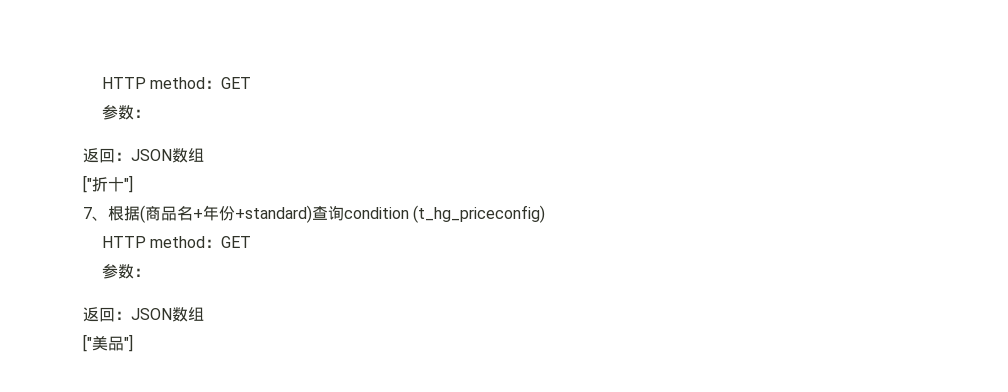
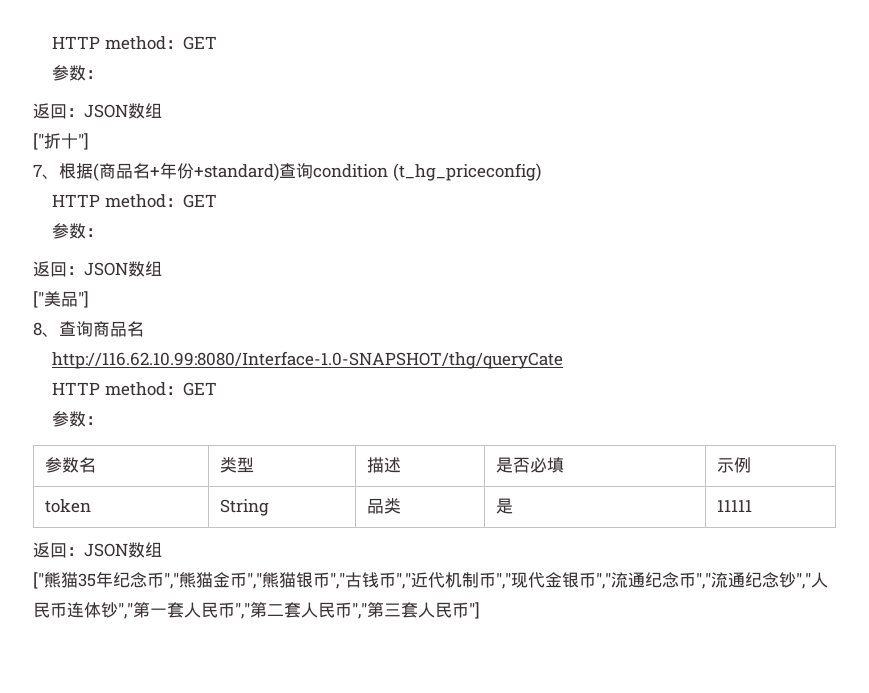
(133, 343) none -> [33,321,144,337] [52,351,564,369] [52,382,217,396] [52,411,104,427] [44,457,96,473] [219,457,254,473] [366,457,401,473] [495,457,564,473] [716,457,751,473] [44,499,91,513] [219,499,269,516] [366,498,401,514] [495,498,513,514] [716,499,752,512] [33,542,162,558] [33,571,828,589] [33,602,480,619] // 8、查询商品名 // http://116.62.10.99:8080/Interface-1.0-SNAPSHOT/thg/queryCate // HTTP method：GET // 参数： // 参数名 | 类型 | 描述 | 是否必填 | 示例 // token | String | 品类 | 是 | 11111 // 返回：JSON数组 // ["熊猫35年纪念币","熊猫金币","熊猫银币","古钱币","近代机制币","现代金银币","流通纪念币","流通纪念钞","人民币连体钞","第一套人民币","第二套人民币","第三套人民币"]

